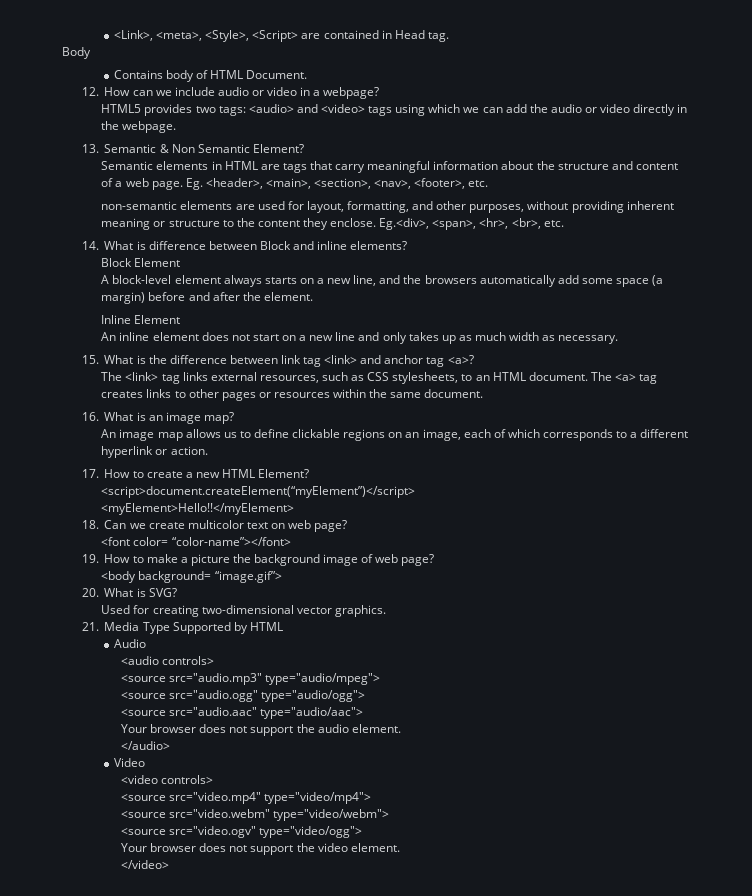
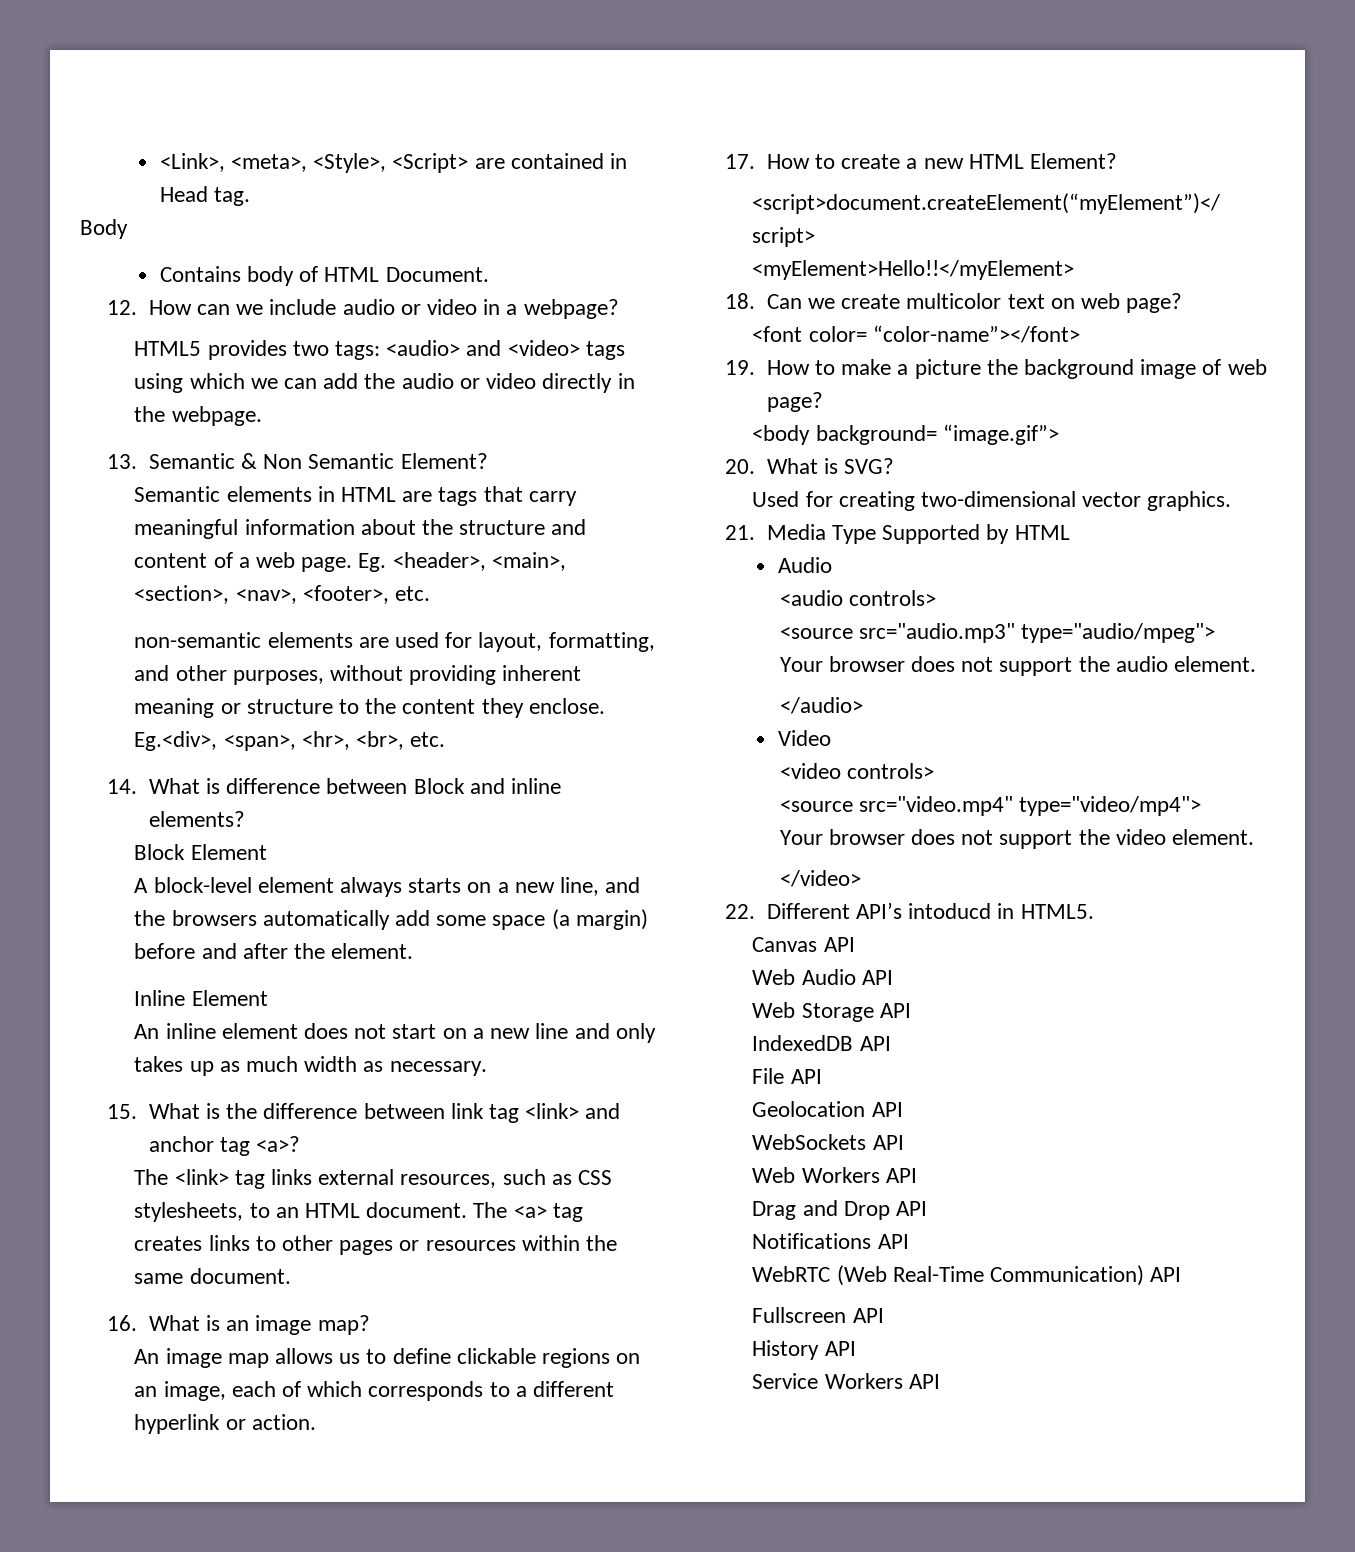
[121,690,366,702] [121,707,364,719] // <source src="audio.ogg" type="audio/ogg"> // <source src="audio.aac" type="audio/aac"> -> (1216, 633) none
[121,809,390,821] [121,826,363,838] // <source src="video.webm" type="video/webm"> // <source src="video.ogv" type="video/ogg"> -> (1202, 806) none
(170, 864) none -> [725,902,1094,919] [752,937,855,952] [752,969,893,985] [752,1002,911,1022] [752,1035,891,1051] [752,1068,822,1084] [752,1101,903,1117] [752,1134,904,1150] [752,1167,917,1183] [752,1200,928,1220] [752,1233,909,1249] [752,1265,1182,1286] [752,1307,884,1323] [752,1340,856,1360] [752,1373,940,1389] // 22. Different API’s intoducd in HTML5. // Canvas API // Web Audio API // Web Storage API // IndexedDB API // File API // Geolocation API // WebSockets API // Web Workers API // Drag and Drop API // Notifications API // WebRTC (Web Real-Time Communication) API // Fullscreen API // History API // Service Workers API

